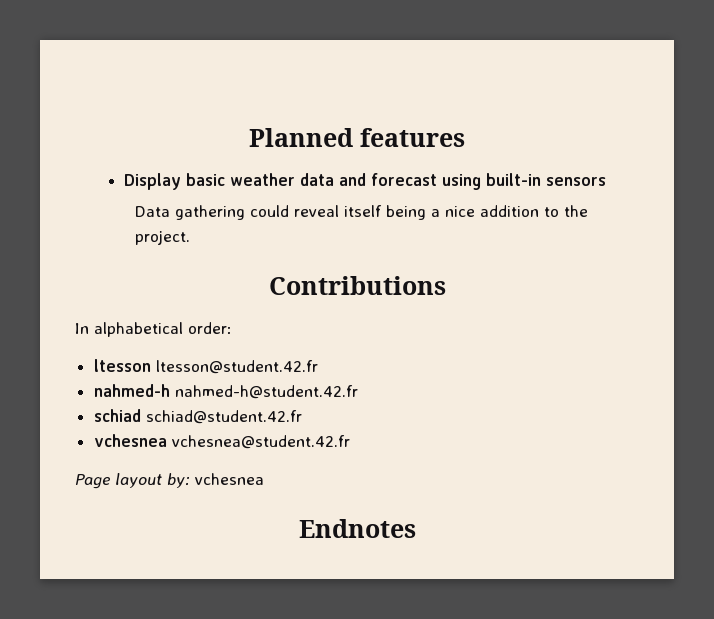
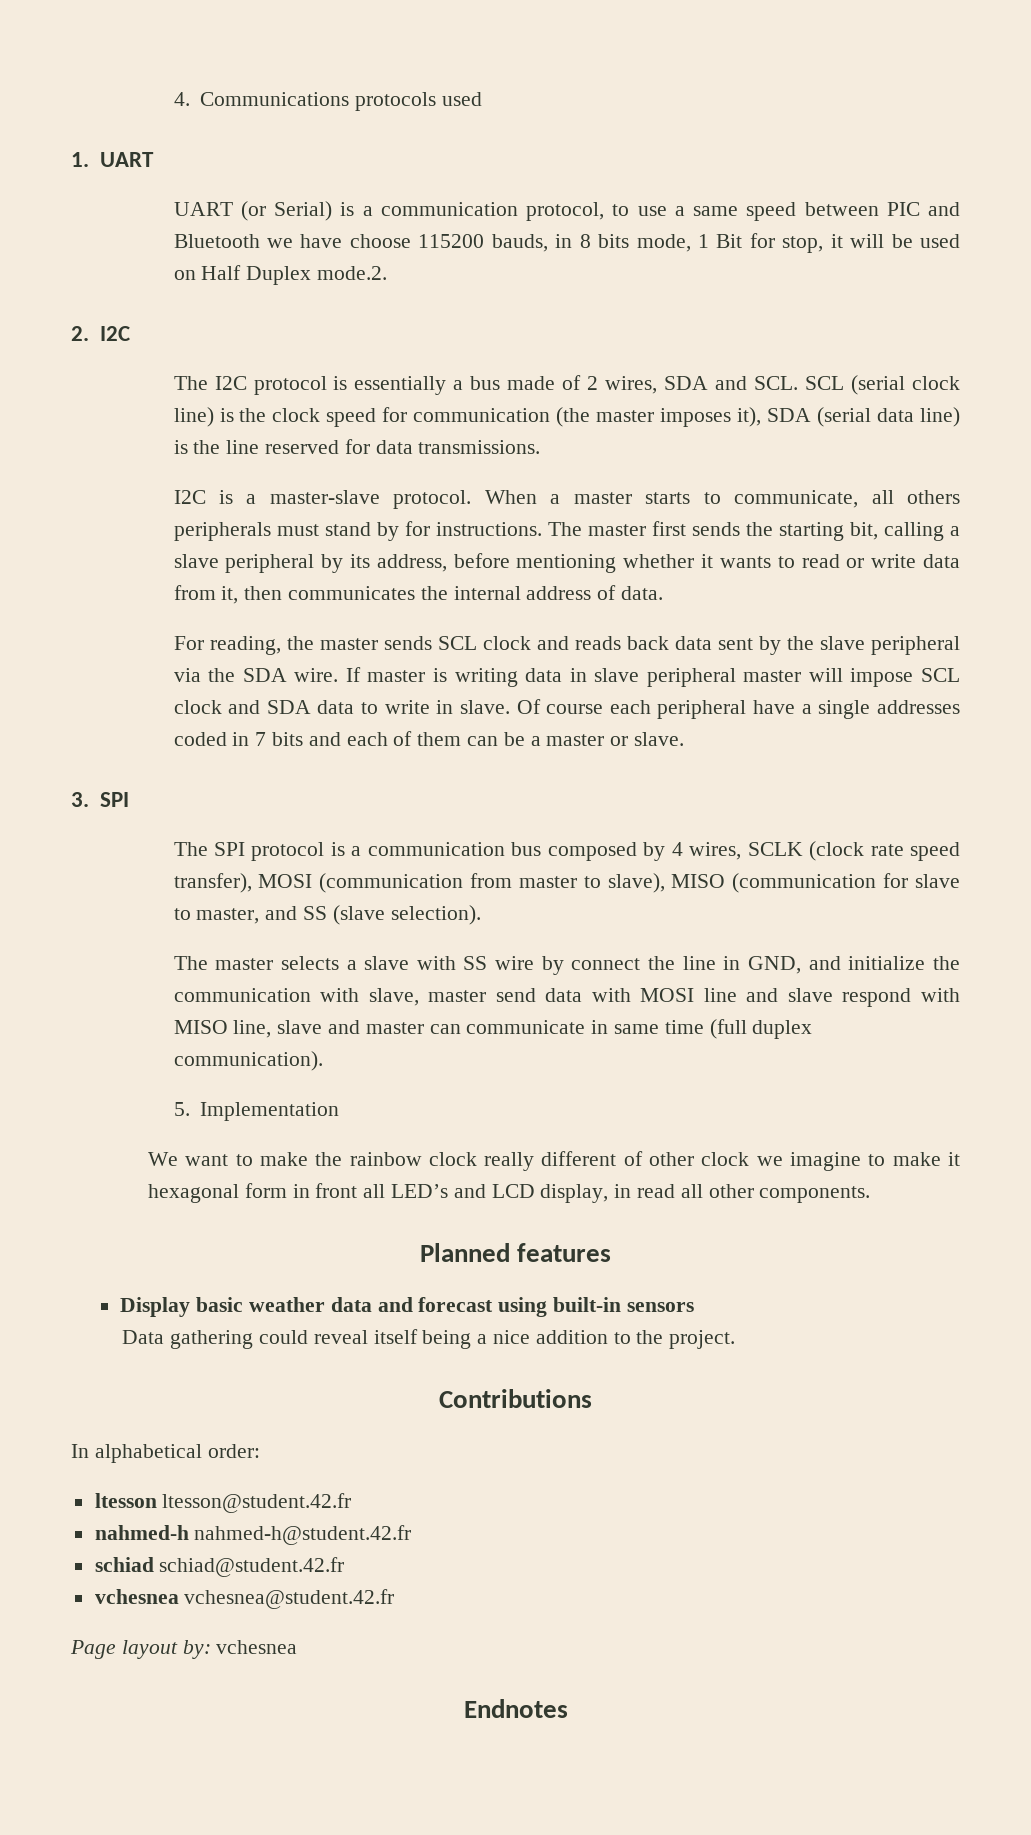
(249, 137) none -> [173,92,482,111] [71,152,154,167] [173,201,960,221] [173,233,960,253] [173,265,387,285] [71,326,130,341] [173,375,961,395] [173,407,960,427] [173,439,541,454] [173,490,961,509] [173,521,961,541] [173,553,960,573] [173,585,664,604] [173,636,961,655] [173,667,960,687] [173,699,961,719] [173,731,685,746] [71,792,129,807] [173,841,960,861] [173,873,961,893] [173,905,481,925] [173,956,961,975] [173,988,961,1007] [173,1019,813,1039] [173,1051,323,1071] [173,1102,340,1121] [147,1151,961,1171] [147,1183,871,1203] 4. Communications protocols used // 1. UART // UART (or Serial) is a communication protocol, to use a same speed between PIC and Bluetooth we have choose 115200 bauds, in 8 bits mode, 1 Bit for stop, it will be used on Half Duplex mode.2. // 2. I2C // The I2C protocol is essentially a bus made of 2 wires, SDA and SCL. SCL (serial clock line) is the clock speed for communication (the master imposes it), SDA (serial data line) is the line reserved for data transmissions. // I2C is a master-slave protocol. When a master starts to communicate, all others peripherals must stand by for instructions. The master first sends the starting bit, calling a slave peripheral by its address, before mentioning whether it wants to read or write data from it, then communicates the internal address of data. // For reading, the master sends SCL clock and reads back data sent by the slave peripheral via the SDA wire. If master is writing data in slave peripheral master will impose SCL clock and SDA data to write in slave. Of course each peripheral have a single addresses coded in 7 bits and each of them can be a master or slave. // 3. SPI // The SPI protocol is a communication bus composed by 4 wires, SCLK (clock rate speed transfer), MOSI (communication from master to slave), MISO (communication for slave to master, and SS (slave selection). // The master selects a slave with SS wire by connect the line in GND, and initialize the communication with slave, master send data with MOSI line and slave respond with MISO line, slave and master can communicate in same time (full duplex communication). // 5. Implementation // We want to make the rainbow clock really different of other clock we imagine to make it hexagonal form in front all LED’s and LCD display, in read all other components. //

